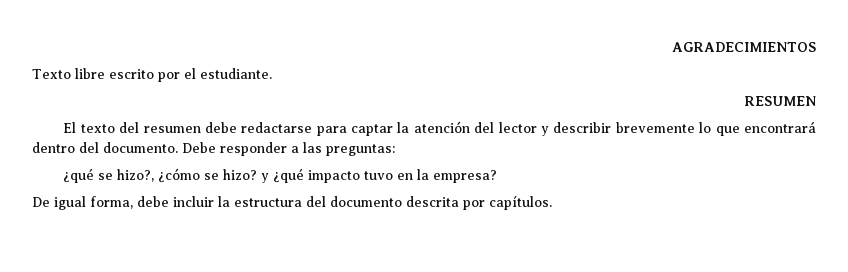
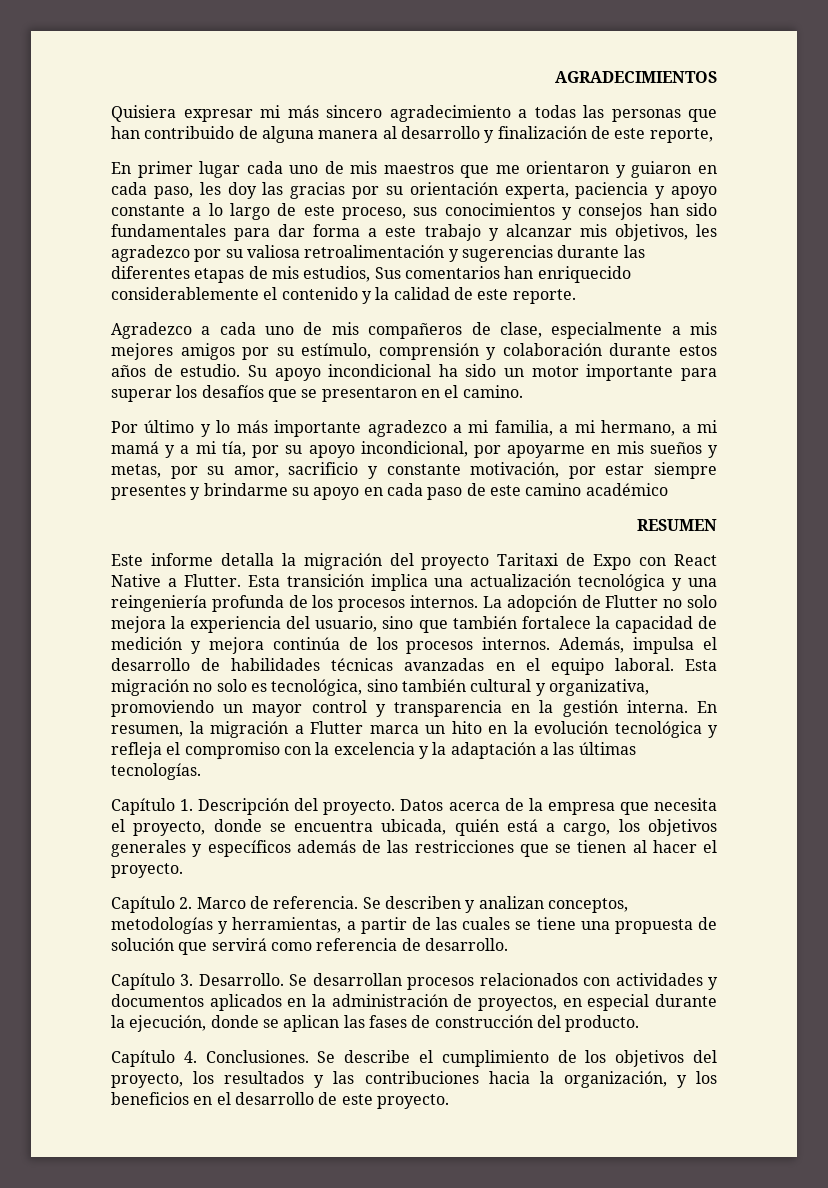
[32,68,272,82] [744,96,816,106] [63,121,816,136] [32,142,395,156] [63,168,498,183] [32,195,552,210] Texto libre escrito por el estudiante. // RESUMEN // El texto del resumen debe redactarse para captar la atención del lector y describir brevemente lo que encontrará dentro del documento. Debe responder a las preguntas: // ¿qué se hizo?, ¿cómo se hizo? y ¿qué impacto tuvo en la empresa? // De igual forma, debe incluir la estructura del documento descrita por capítulos. -> [111,105,717,122] [111,126,713,143] [111,161,718,178] [111,182,717,199] [111,203,717,220] [111,224,718,241] [111,245,645,262] [111,266,631,283] [111,287,576,304] [111,322,718,339] [111,343,717,360] [111,364,717,381] [111,385,523,402] [111,420,718,437] [111,441,718,458] [111,462,718,479] [111,483,668,500] [637,519,717,531] [111,553,717,570] [111,574,718,591] [111,595,717,612] [111,616,717,633] [111,637,718,654] [111,658,717,675] [111,679,649,696] [111,700,717,717] [111,721,718,738] [111,742,636,759] [111,763,201,780] [111,798,717,815] [111,819,717,836] [111,840,717,857] [111,863,183,878] [111,896,628,913] [111,917,718,934] [111,938,508,955] [111,973,719,990] [111,994,717,1011] [111,1015,640,1032] [111,1050,717,1067] [111,1071,718,1088] [111,1092,449,1109] Quisiera expresar mi más sincero agradecimiento a todas las personas que han contribuido de alguna manera al desarrollo y finalización de este reporte, // En primer lugar cada uno de mis maestros que me orientaron y guiaron en cada paso, les doy las gracias por su orientación experta, paciencia y apoyo constante a lo largo de este proceso, sus conocimientos y consejos han sido fundamentales para dar forma a este trabajo y alcanzar mis objetivos, les agradezco por su valiosa retroalimentación y sugerencias durante las diferentes etapas de mis estudios, Sus comentarios han enriquecido considerablemente el contenido y la calidad de este reporte. // Agradezco a cada uno de mis compañeros de clase, especialmente a mis mejores amigos por su estímulo, comprensión y colaboración durante estos años de estudio. Su apoyo incondicional ha sido un motor importante para superar los desafíos que se presentaron en el camino. // Por último y lo más importante agradezco a mi familia, a mi hermano, a mi mamá y a mi tía, por su apoyo incondicional, por apoyarme en mis sueños y metas, por su amor, sacrificio y constante motivación, por estar siempre presentes y brindarme su apoyo en cada paso de este camino académico // RESUMEN // Este informe detalla la migración del proyecto Taritaxi de Expo con React Native a Flutter. Esta transición implica una actualización tecnológica y una reingeniería profunda de los procesos internos. La adopción de Flutter no solo mejora la experiencia del usuario, sino que también fortalece la capacidad de medición y mejora continúa de los procesos internos. Además, impulsa el desarrollo de habilidades técnicas avanzadas en el equipo laboral. Esta migración no solo es tecnológica, sino también cultural y organizativa, promoviendo un mayor control y transparencia en la gestión interna. En resumen, la migración a Flutter marca un hito en la evolución tecnológica y refleja el compromiso con la excelencia y la adaptación a las últimas tecnologías. // Capítulo 1. Descripción del proyecto. Datos acerca de la empresa que necesita el proyecto, donde se encuentra ubicada, quién está a cargo, los objetivos generales y específicos además de las restricciones que se tienen al hacer el proyecto. // Capítulo 2. Marco de referencia. Se describen y analizan conceptos, metodologías y herramientas, a partir de las cuales se tiene una propuesta de solución que servirá como referencia de desarrollo. // Capítulo 3. Desarrollo. Se desarrollan procesos relacionados con actividades y documentos aplicados en la administración de proyectos, en especial durante la ejecución, donde se aplican las fases de construcción del producto. // Capítulo 4. Conclusiones. Se describe el cumplimiento de los objetivos del proyecto, los resultados y las contribuciones hacia la organización, y los beneficios en el desarrollo de este proyecto.

